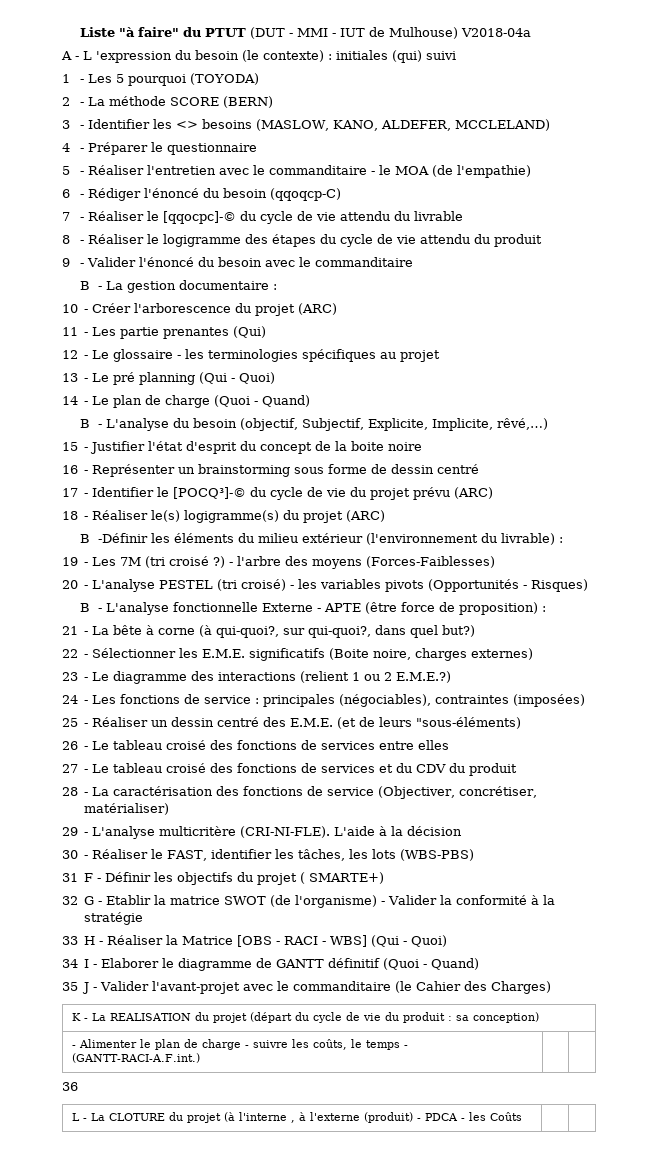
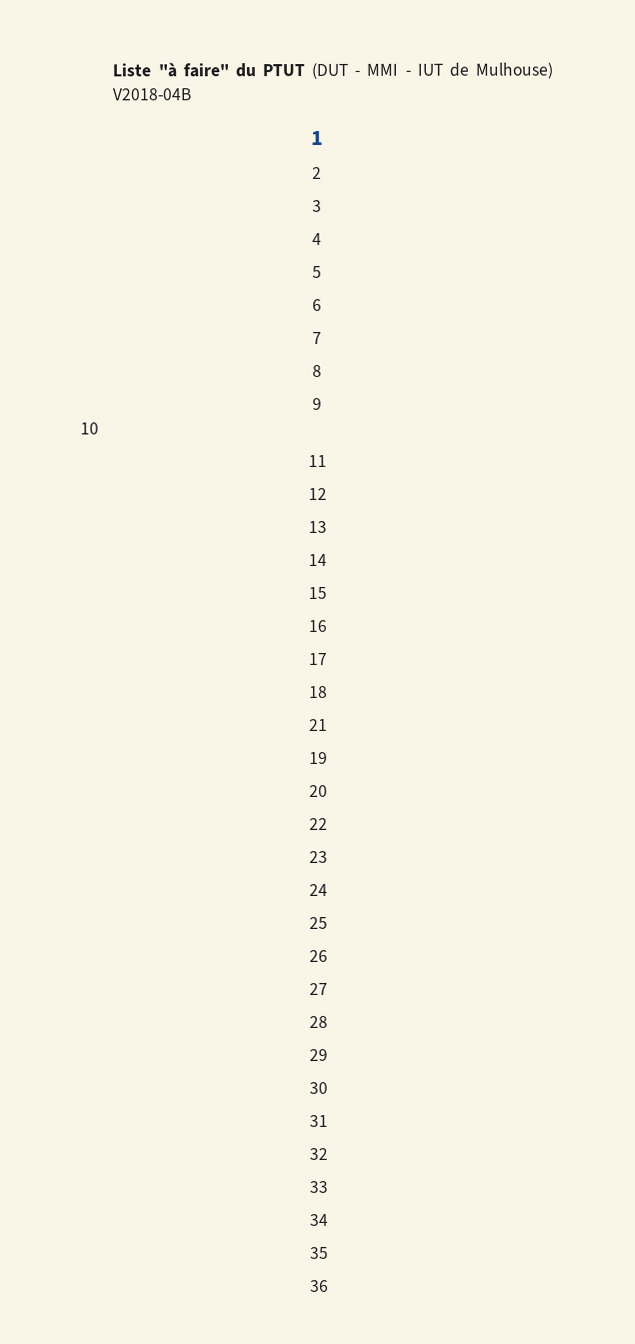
[461,28,532,37] [61,50,456,63] [62,73,260,86] [62,96,274,108] [62,119,551,131] [62,142,258,155] [62,165,532,178] [62,188,342,201] [62,211,464,224] [62,234,543,247] [62,257,414,267] [80,280,278,293] [62,303,338,316] [62,326,267,339] [62,349,441,362] [62,372,276,385] [62,395,311,408] [80,418,549,431] [62,441,423,454] [62,464,480,477] [62,487,494,500] [62,510,386,523] [80,533,564,545] [62,556,496,569] [62,579,589,592] [80,602,547,615] [62,625,476,638] [62,648,534,661] [62,671,452,684] [62,694,586,707] [62,717,522,729] [62,740,450,750] [62,763,518,776] [62,786,538,799] [84,803,170,815] [62,826,463,839] [62,849,475,861] [62,872,385,885] [62,895,556,908] [84,912,144,925] [62,935,448,947] [62,958,480,971] [62,981,552,994] [71,1012,539,1023] [71,1039,408,1050] [71,1053,200,1063] [62,1082,78,1091] [71,1112,522,1123] V2018-04a // A - L 'expression du besoin (le contexte) : initiales (qui) suivi // 1 - Les 5 pourquoi (TOYODA) // 2 - La méthode SCORE (BERN) // 3 - Identifier les <> besoins (MASLOW, KANO, ALDEFER, MCCLELAND) // 4 - Préparer le questionnaire // 5 - Réaliser l'entretien avec le commanditaire - le MOA (de l'empathie) // 6 - Rédiger l'énoncé du besoin (qqoqcp-C) // 7 - Réaliser le [qqocpc]-© du cycle de vie attendu du livrable // 8 - Réaliser le logigramme des étapes du cycle de vie attendu du produit // 9 - Valider l'énoncé du besoin avec le commanditaire // B - La gestion documentaire : // 10 - Créer l'arborescence du projet (ARC) // 11 - Les partie prenantes (Qui) // 12 - Le glossaire - les terminologies spécifiques au projet // 13 - Le pré planning (Qui - Quoi) // 14 - Le plan de charge (Quoi - Quand) // B - L'analyse du besoin (objectif, Subjectif, Explicite, Implicite, rêvé,…) // 15 - Justifier l'état d'esprit du concept de la boite noire // 16 - Représenter un brainstorming sous forme de dessin centré // 17 - Identifier le [POCQ³]-© du cycle de vie du projet prévu (ARC) // 18 - Réaliser le(s) logigramme(s) du projet (ARC) // B -Définir les éléments du milieu extérieur (l'environnement du livrable) : // 19 - Les 7M (tri croisé ?) - l'arbre des moyens (Forces-Faiblesses) // 20 - L'analyse PESTEL (tri croisé) - les variables pivots (Opportunités - Risques) // B - L'analyse fonctionnelle Externe - APTE (être force de proposition) : // 21 - La bête à corne (à qui-quoi?, sur qui-quoi?, dans quel but?) // 22 - Sélectionner les E.M.E. significatifs (Boite noire, charges externes) // 23 - Le diagramme des interactions (relient 1 ou 2 E.M.E.?) // 24 - Les fonctions de service : principales (négociables), contraintes (imposées) // 25 - Réaliser un dessin centré des E.M.E. (et de leurs "sous-éléments) // 26 - Le tableau croisé des fonctions de services entre elles // 27 - Le tableau croisé des fonctions de services et du CDV du produit // 28 - La caractérisation des fonctions de service (Objectiver, concrétiser, matérialiser) // 29 - L'analyse multicritère (CRI-NI-FLE). L'aide à la décision // 30 - Réaliser le FAST, identifier les tâches, les lots (WBS-PBS) // 31 F - Définir les objectifs du projet ( SMARTE+) // 32 G - Etablir la matrice SWOT (de l'organisme) - Valider la conformité à la stratégie // 33 H - Réaliser la Matrice [OBS - RACI - WBS] (Qui - Quoi) // 34 I - Elaborer le diagramme de GANTT définitif (Quoi - Quand) // 35 J - Valider l'avant-projet avec le commanditaire (le Cahier des Charges) // K - La REALISATION du projet (départ du cycle de vie du produit : sa conception) // - Alimenter le plan de charge - suivre les coûts, le temps - (GANTT-RACI-A.F.int.) | | // 36 // L - La CLOTURE du projet (à l'interne , à l'externe (produit) - PDCA - les Coûts | | -> [112,88,193,101] [310,130,324,146] [312,166,322,180] [312,199,322,213] [312,232,322,246] [312,265,322,279] [312,298,322,312] [312,331,322,345] [312,364,322,378] [312,397,322,411] [80,422,99,435] [307,454,327,468] [307,487,327,501] [307,520,327,534] [307,553,327,567] [307,586,327,600] [307,619,327,633] [307,652,327,666] [308,685,328,699] [308,718,328,732] [308,751,328,765] [308,784,328,798] [308,817,328,831] [308,850,328,864] [308,883,328,897] [308,916,328,930] [308,949,328,963] [308,982,328,996] [308,1015,328,1029] [308,1048,328,1062] [308,1081,328,1095] [308,1114,328,1128] [308,1147,328,1161] [308,1180,328,1194] [308,1213,328,1227] [309,1246,329,1260] [309,1279,329,1293] V2018-04B // 1 // 2 // 3 // 4 // 5 // 6 // 7 // 8 // 9 // 10 // 11 // 12 // 13 // 14 // 15 // 16 // 17 // 18 // 21 // 19 // 20 // 22 // 23 // 24 // 25 // 26 // 27 // 28 // 29 // 30 // 31 // 32 // 33 // 34 // 35 // 36

